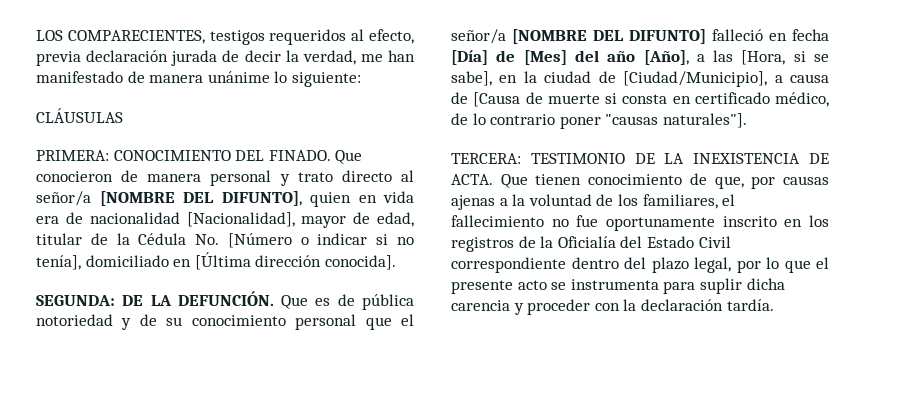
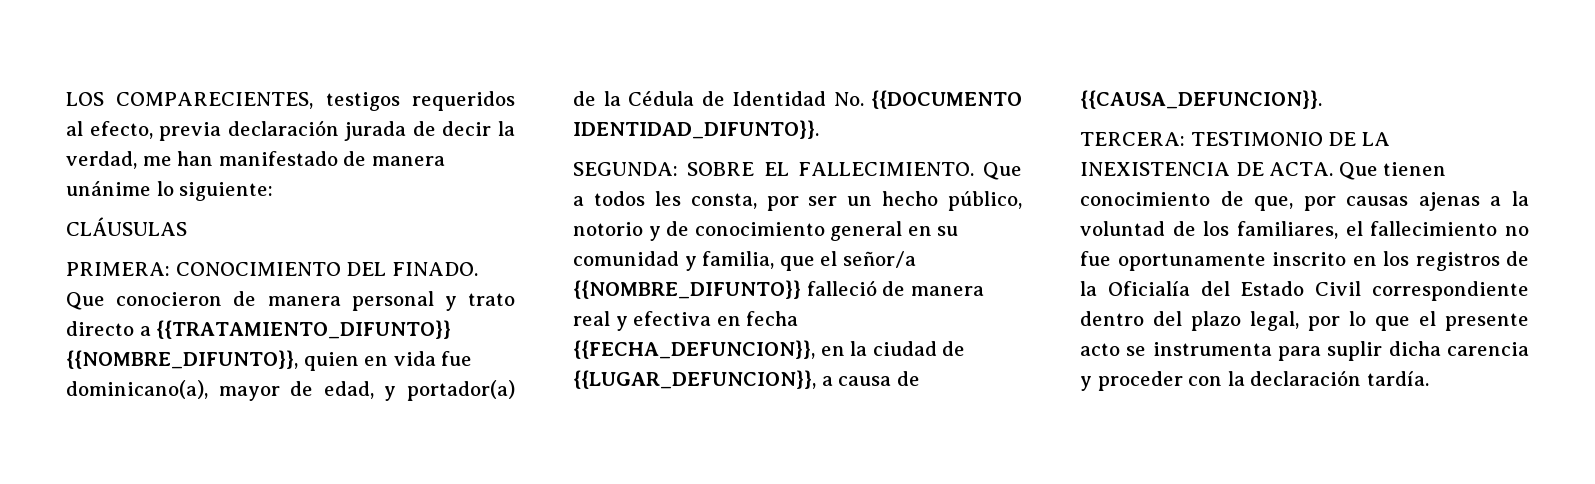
[401,170,415,182] [36,191,414,207] [36,212,295,227] al señor/a [NOMBRE DEL DIFUNTO], quien en vida era de nacionalidad [Nacionalidad], -> [139,320,452,339] [66,350,473,371] [66,380,208,399] a {{TRATAMIENTO_DIFUNTO}} {{NOMBRE_DIFUNTO}}, quien en vida fue dominicano(a),
[36,233,82,245] titular -> [384,380,515,401] y portador(a)
[195,233,414,248] [36,252,396,270] [36,291,414,310] [36,314,414,330] [451,29,829,44] [451,50,829,65] [451,71,492,86] No. [Número o indicar si no tenía], domiciliado en [Última dirección conocida]. // SEGUNDA: DE LA DEFUNCIÓN. Que es de pública notoriedad y de su conocimiento personal que el señor/a [NOMBRE DEL DIFUNTO] falleció en fecha [Día] de [Mes] del año [Año], a las [Hora, si se sabe], -> [701,90,1022,109] [573,120,819,139] [573,162,1022,180] [573,191,1022,211] [573,221,959,241] [573,251,916,271] [573,280,984,299] [573,311,799,331] [573,340,815,359] de Identidad No. {{DOCUMENTO IDENTIDAD_DIFUNTO}}. // SEGUNDA: SOBRE EL FALLECIMIENTO. Que a todos les consta, por ser un hecho público, notorio y de conocimiento general en su comunidad y familia, que el señor/a {{NOMBRE_DIFUNTO}} falleció de manera real y efectiva en fecha {{FECHA_DEFUNCION}},
[623,71,768,87] [Ciudad/Municipio], -> [573,370,816,389] {{LUGAR_DEFUNCION}},
[473,92,829,107] [451,113,747,129] [Causa de muerte si consta en certificado médico, de lo contrario poner "causas naturales"]. -> [1080,90,1322,109] {{CAUSA_DEFUNCION}}.

